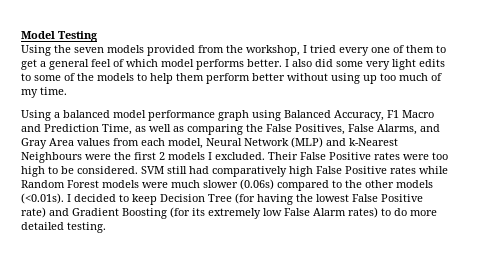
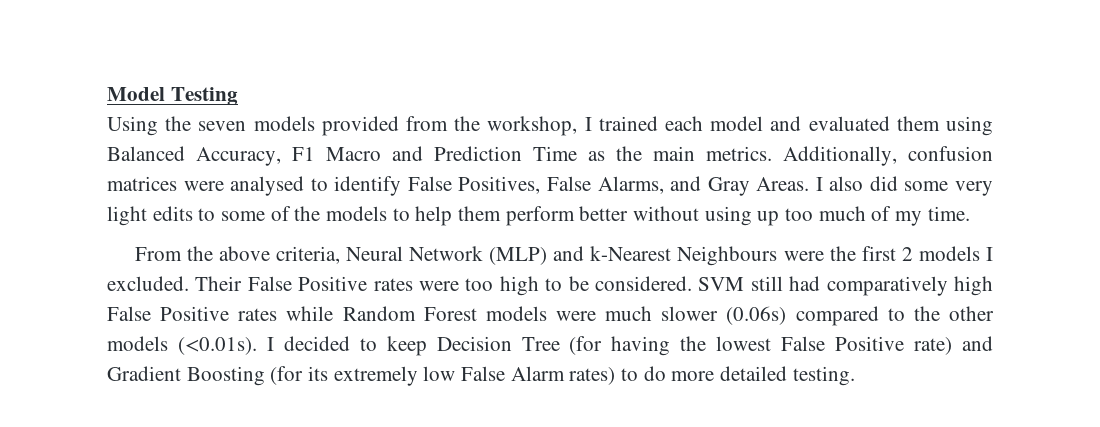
[310,45,446,56] [21,59,282,70] tried every one of them to get a general feel of which model performs better. -> [598,116,994,136] [107,146,993,166] [107,176,810,196] trained each model and evaluated them using Balanced Accuracy, F1 Macro and Prediction Time as the main metrics. Additionally, confusion matrices were analysed to identify False Positives, False Alarms, and Gray Areas.
[21,110,434,121] [21,124,440,135] [21,138,203,149] Using a balanced model performance graph using Balanced Accuracy, F1 Macro and Prediction Time, as well as comparing the False Positives, False Alarms, and Gray Area values from each model, -> [134,246,340,264] From the above criteria,

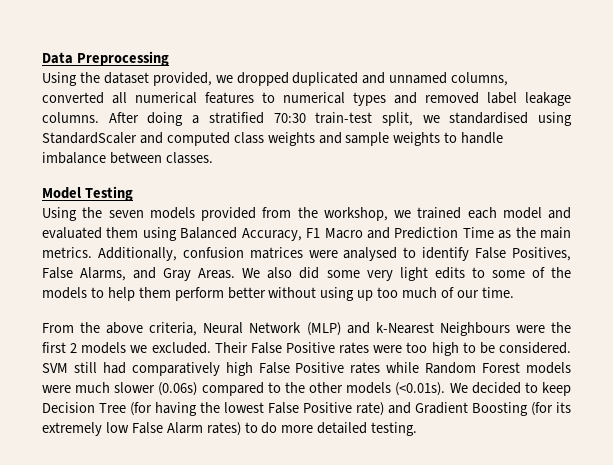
(107, 94) none -> [42,51,169,66] [42,72,509,86] [42,92,571,106] [42,112,572,126] [42,132,504,146] [42,152,213,164] Data Preprocessing // Using the dataset provided, we dropped duplicated and unnamed columns, converted all numerical features to numerical types and removed label leakage columns. After doing a stratified 70:30 train-test split, we standardised using StandardScaler and computed class weights and sample weights to handle imbalance between classes. //
[584,117,592,131] I -> [394,210,411,218] we
[815,177,823,191] I -> [242,268,261,278] We
[895,211,923,226] my -> [456,290,479,298] our
[985,247,993,261] I -> [130,345,148,353] we
[266,337,274,351] I -> [449,383,468,393] We

